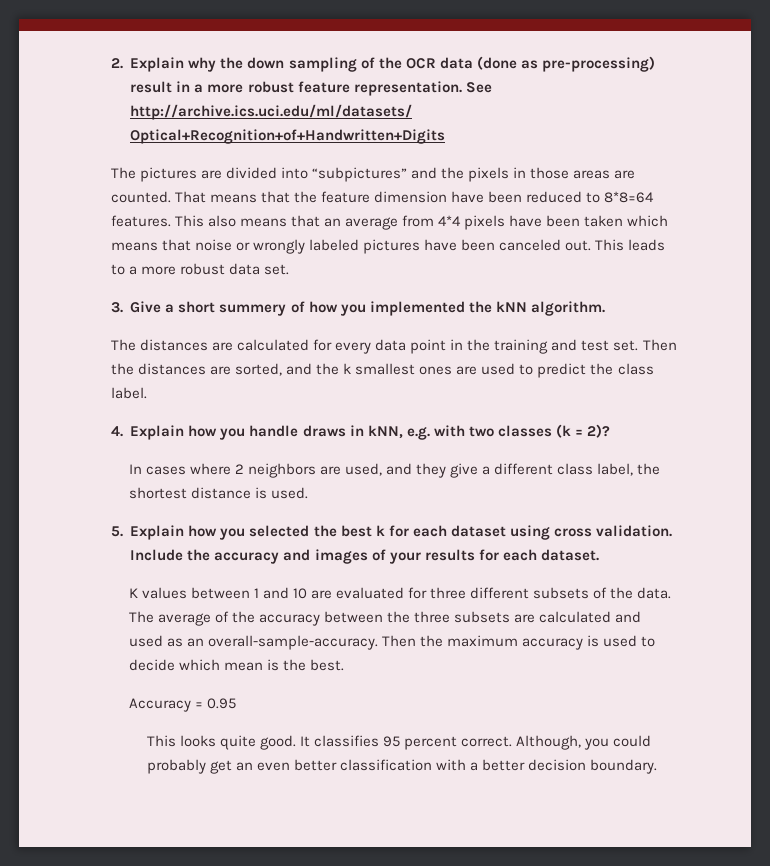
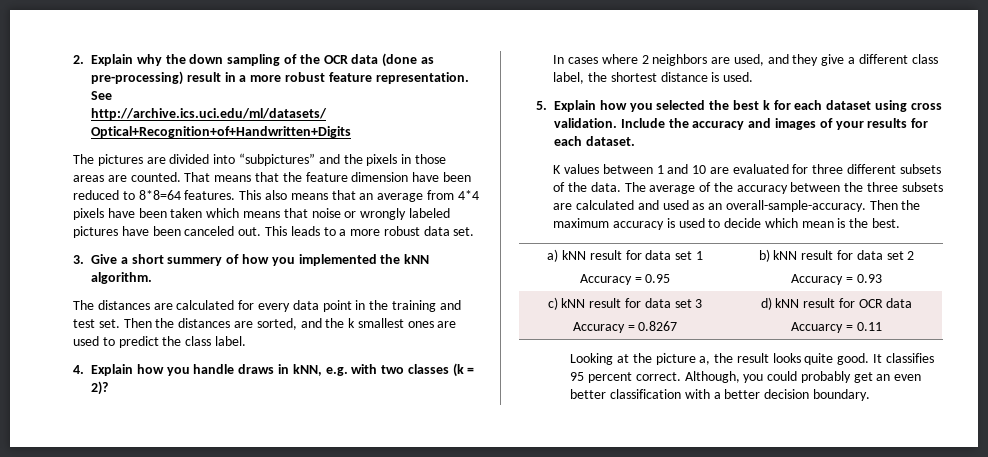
[128,698,236,712] [146,735,176,747] // Accuracy = 0.95 // This -> [547,249,703,262] [579,274,671,285] [758,249,915,262] [791,274,882,285] [547,297,703,310] [572,321,678,333] [760,297,913,310] [791,322,882,333] [570,353,769,365] // a) kNN result for data set 1 // Accuracy = 0.95 | b) kNN result for data set 2 // Accuracy = 0.93 // c) kNN result for data set 3 // Accuracy = 0.8267 | d) kNN result for OCR data // Accuarcy = 0.11 // Looking at the picture a, the result

